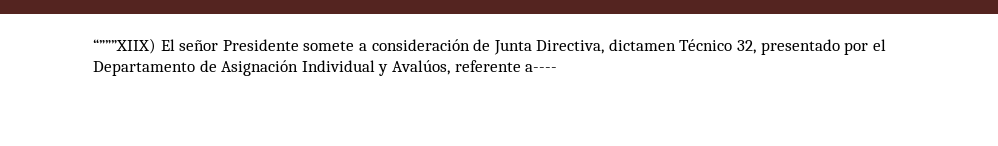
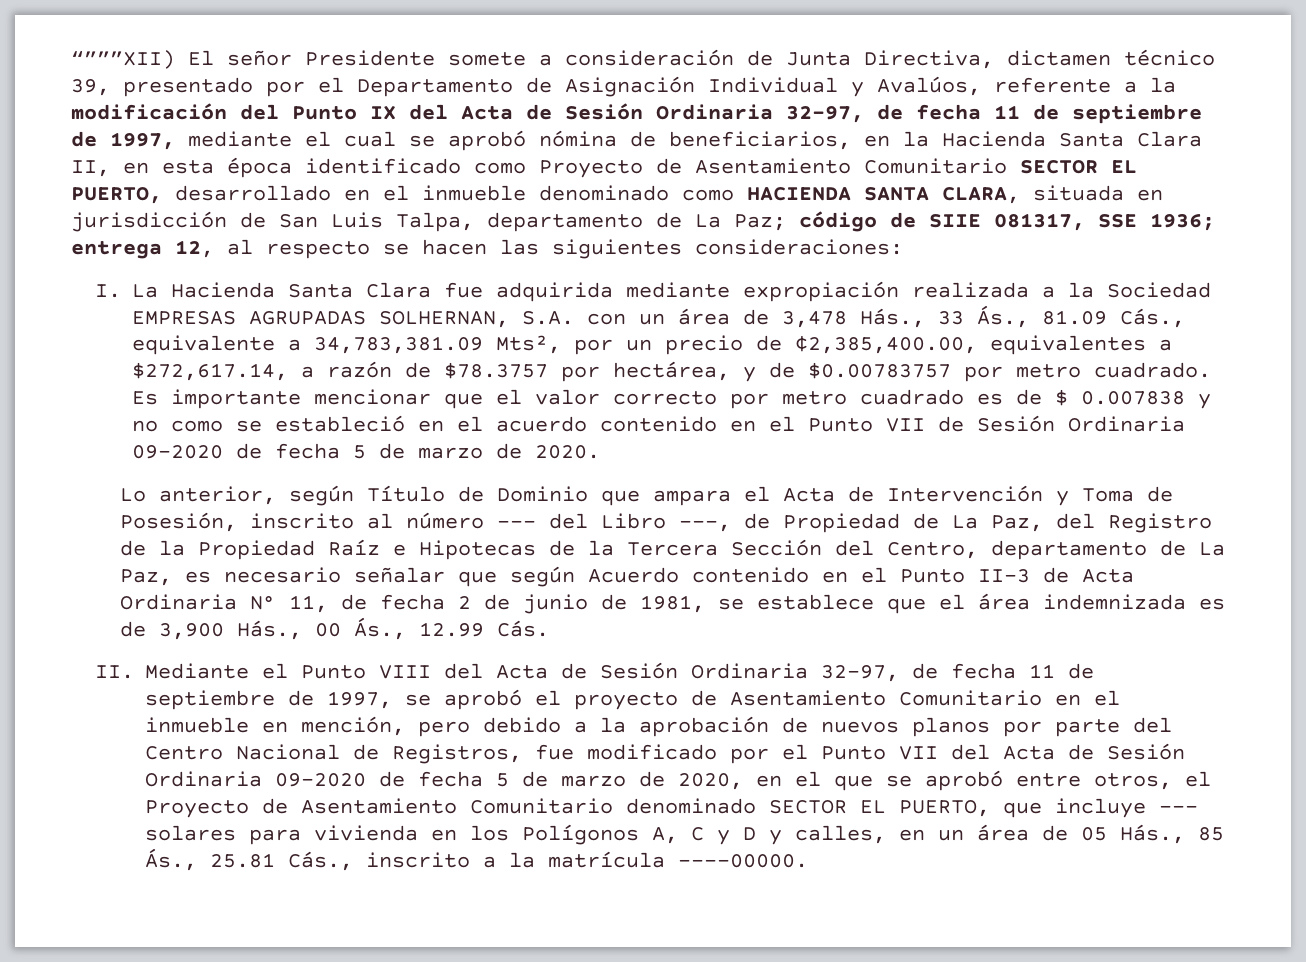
[93,38,156,54] “”””XIIX) -> [71,50,175,69] “”””XII)
[679,39,757,54] Técnico 32, -> [1124,49,1215,66] [71,79,110,96] técnico 39,
[525,64,558,72] a---- -> [1124,77,1176,93] [71,103,1202,124] [71,130,1202,151] [71,157,1137,178] [71,185,1163,204] [71,211,1215,232] [71,239,903,259] [95,281,1212,302] [132,305,1186,328] [132,335,1173,355] [132,361,1212,382] [132,389,1212,409] [132,415,1186,432] [132,443,601,459] [119,485,1173,506] [119,512,1212,533] [119,539,1225,560] [119,566,1134,587] [119,593,1225,614] [119,617,549,640] [95,662,1095,682] [145,689,1121,710] [145,716,1173,737] [145,743,1186,764] [145,770,1212,791] [145,798,1199,818] [145,824,1225,845] [145,848,809,871] a la modificación del Punto IX del Acta de Sesión Ordinaria 32-97, de fecha 11 de septiembre de 1997, mediante el cual se aprobó nómina de beneficiarios, en la Hacienda Santa Clara II, en esta época identificado como Proyecto de Asentamiento Comunitario SECTOR EL PUERTO, desarrollado en el inmueble denominado como HACIENDA SANTA CLARA, situada en jurisdicción de San Luis Talpa, departamento de La Paz; código de SIIE 081317, SSE 1936; entrega 12, al respecto se hacen las siguientes consideraciones: // I. La Hacienda Santa Clara fue adquirida mediante expropiación realizada a la Sociedad EMPRESAS AGRUPADAS SOLHERNAN, S.A. con un área de 3,478 Hás., 33 Ás., 81.09 Cás., equivalente a 34,783,381.09 Mts², por un precio de ¢2,385,400.00, equivalentes a $272,617.14, a razón de $78.3757 por hectárea, y de $0.00783757 por metro cuadrado. Es importante mencionar que el valor correcto por metro cuadrado es de $ 0.007838 y no como se estableció en el acuerdo contenido en el Punto VII de Sesión Ordinaria 09-2020 de fecha 5 de marzo de 2020. // Lo anterior, según Título de Dominio que ampara el Acta de Intervención y Toma de Posesión, inscrito al número --- del Libro ---, de Propiedad de La Paz, del Registro de la Propiedad Raíz e Hipotecas de la Tercera Sección del Centro, departamento de La Paz, es necesario señalar que según Acuerdo contenido en el Punto II-3 de Acta Ordinaria N° 11, de fecha 2 de junio de 1981, se establece que el área indemnizada es de 3,900 Hás., 00 Ás., 12.99 Cás. // II. Mediante el Punto VIII del Acta de Sesión Ordinaria 32-97, de fecha 11 de septiembre de 1997, se aprobó el proyecto de Asentamiento Comunitario en el inmueble en mención, pero debido a la aprobación de nuevos planos por parte del Centro Nacional de Registros, fue modificado por el Punto VII del Acta de Sesión Ordinaria 09-2020 de fecha 5 de marzo de 2020, en el que se aprobó entre otros, el Proyecto de Asentamiento Comunitario denominado SECTOR EL PUERTO, que incluye --- solares para vivienda en los Polígonos A, C y D y calles, en un área de 05 Hás., 85 Ás., 25.81 Cás., inscrito a la matrícula ----00000.

